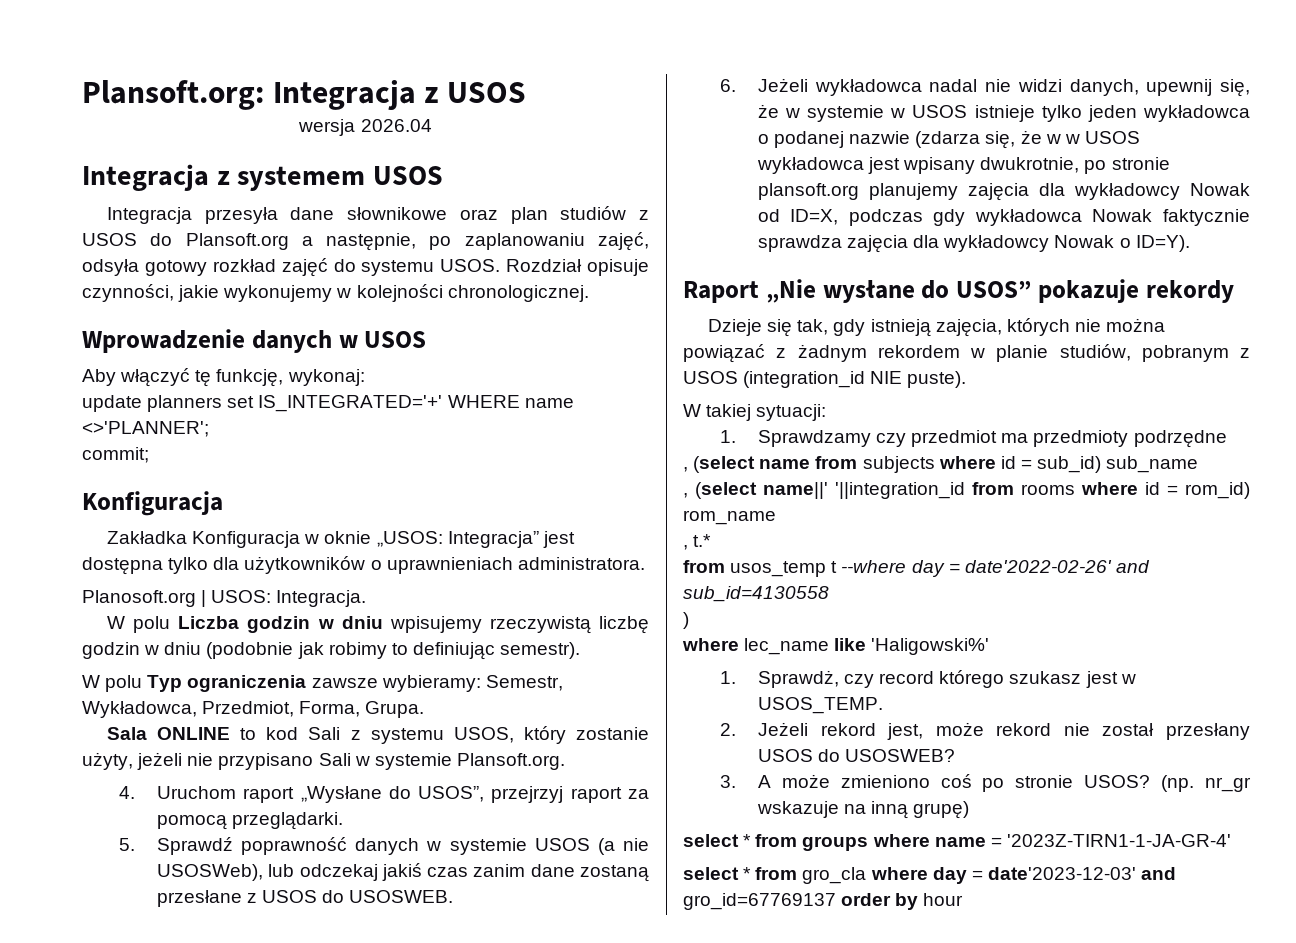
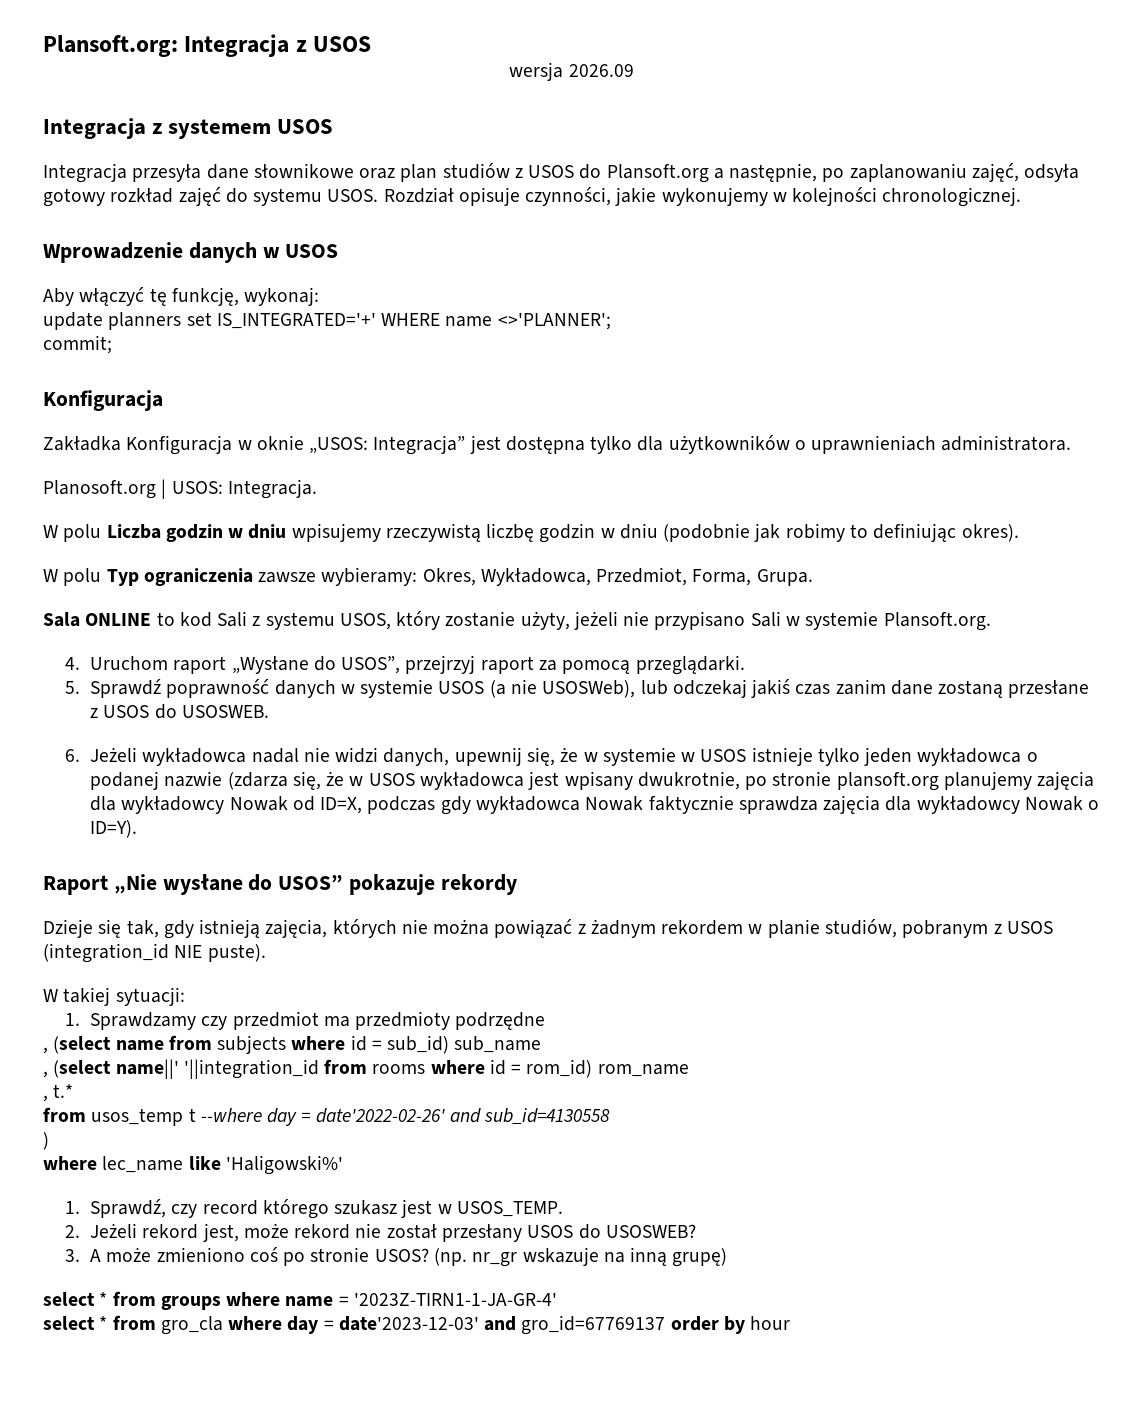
[360,119,432,132] 2026.04 -> [568,64,634,77] 2026.09
[500,642,581,659] semestr). -> [961,524,1019,542] okres).
[485,675,563,691] Semestr, -> [422,568,476,586] Okres,
[1064,134,1080,144] w -> (364, 781) none
[757,670,839,688] Sprawdż, -> [90,1199,167,1218] Sprawdź,

